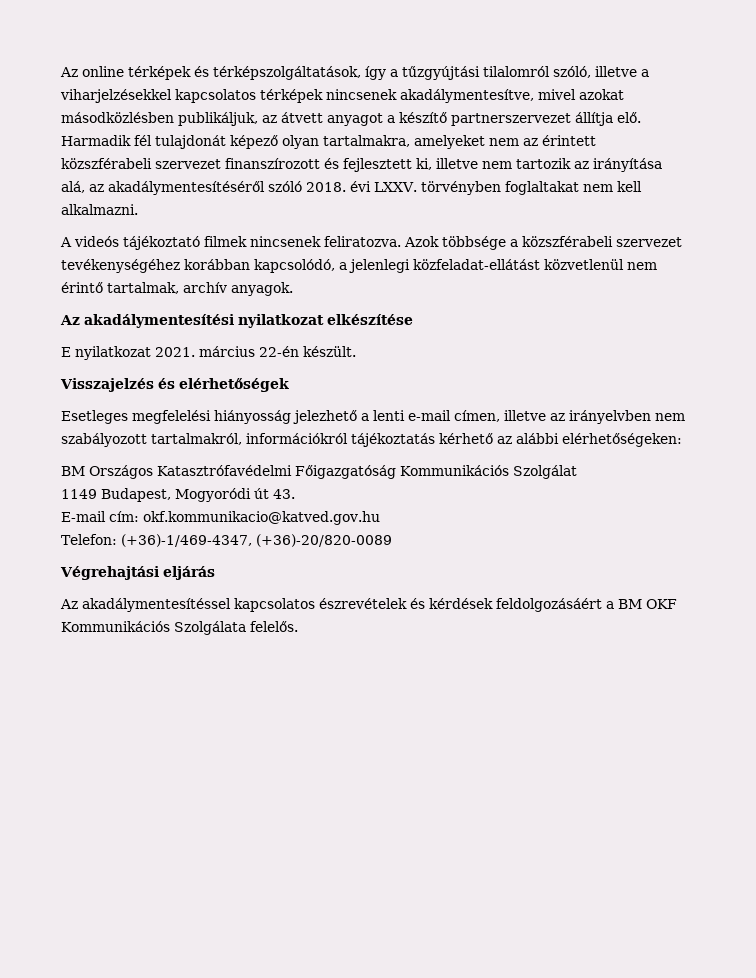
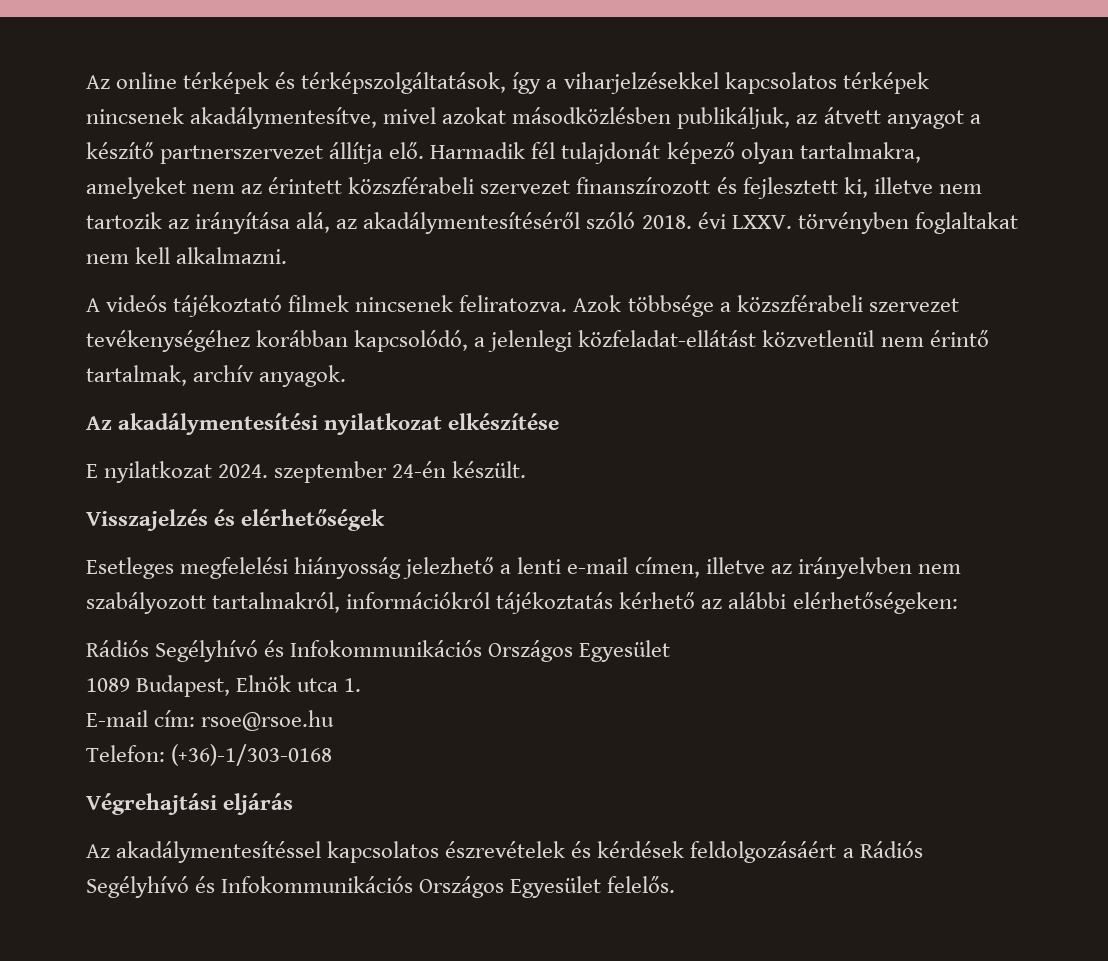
[402,66,649,80] tűzgyújtási tilalomról szóló, illetve a -> (558, 84) none
[155,346,299,357] 2021. március 22-én -> [218,461,447,483] 2024. szeptember 24-én
[61,465,577,479] [61,488,295,502] BM Országos Katasztrófavédelmi Főigazgatóság Kommunikációs Szolgálat // 1149 Budapest, Mogyoródi út 43. -> [86,640,671,662] [86,675,362,697] Rádiós Segélyhívó és Infokommunikációs Országos Egyesület // 1089 Budapest, Elnök utca 1.
[143,511,380,525] okf.kommunikacio@katved.gov.hu -> [201,710,335,731] rsoe@rsoe.hu
[120,534,392,547] (+36)-1/469-4347, (+36)-20/820-0089 -> [171,744,333,766] (+36)-1/303-0168
[618,599,677,609] [61,621,246,635] BM OKF Kommunikációs Szolgálata -> [859,841,923,858] [86,876,602,898] Rádiós Segélyhívó és Infokommunikációs Országos Egyesület

